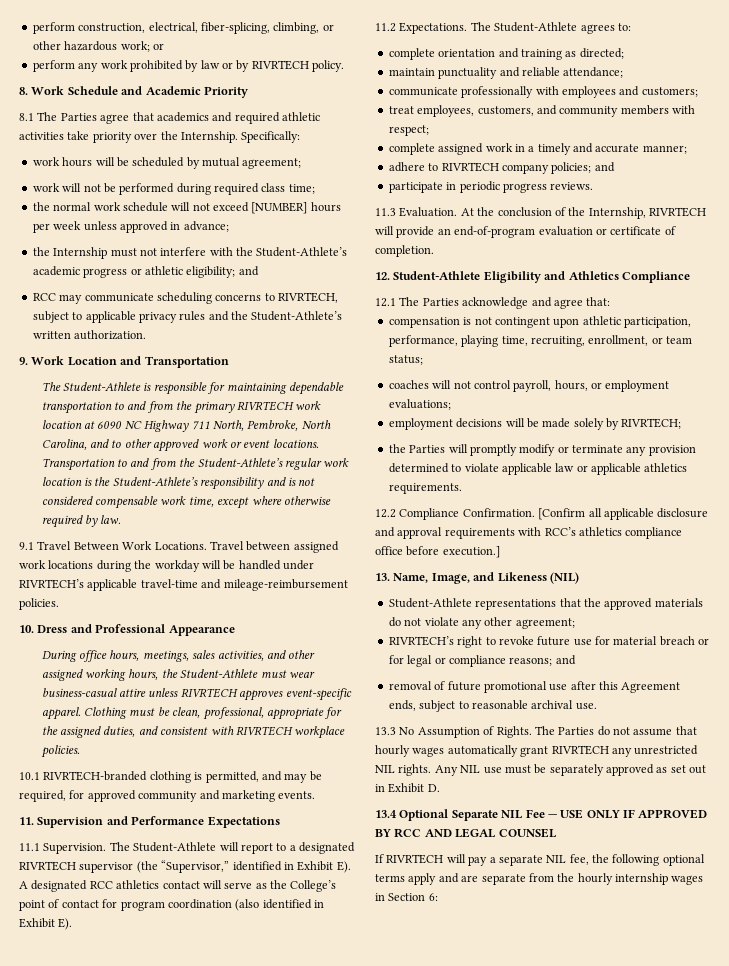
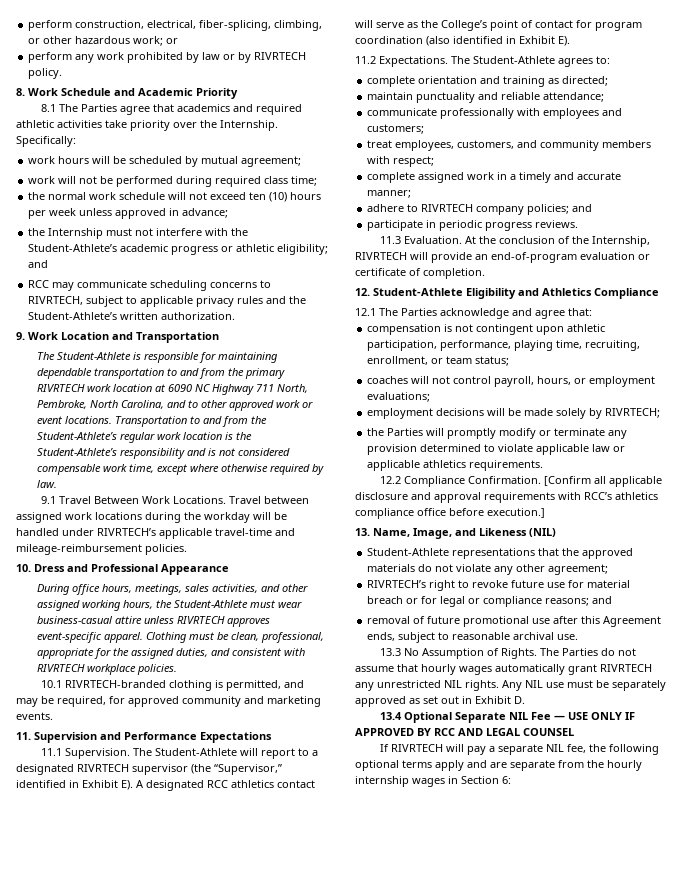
[251,202,308,214] [NUMBER] -> [249,192,288,202] ten (10)

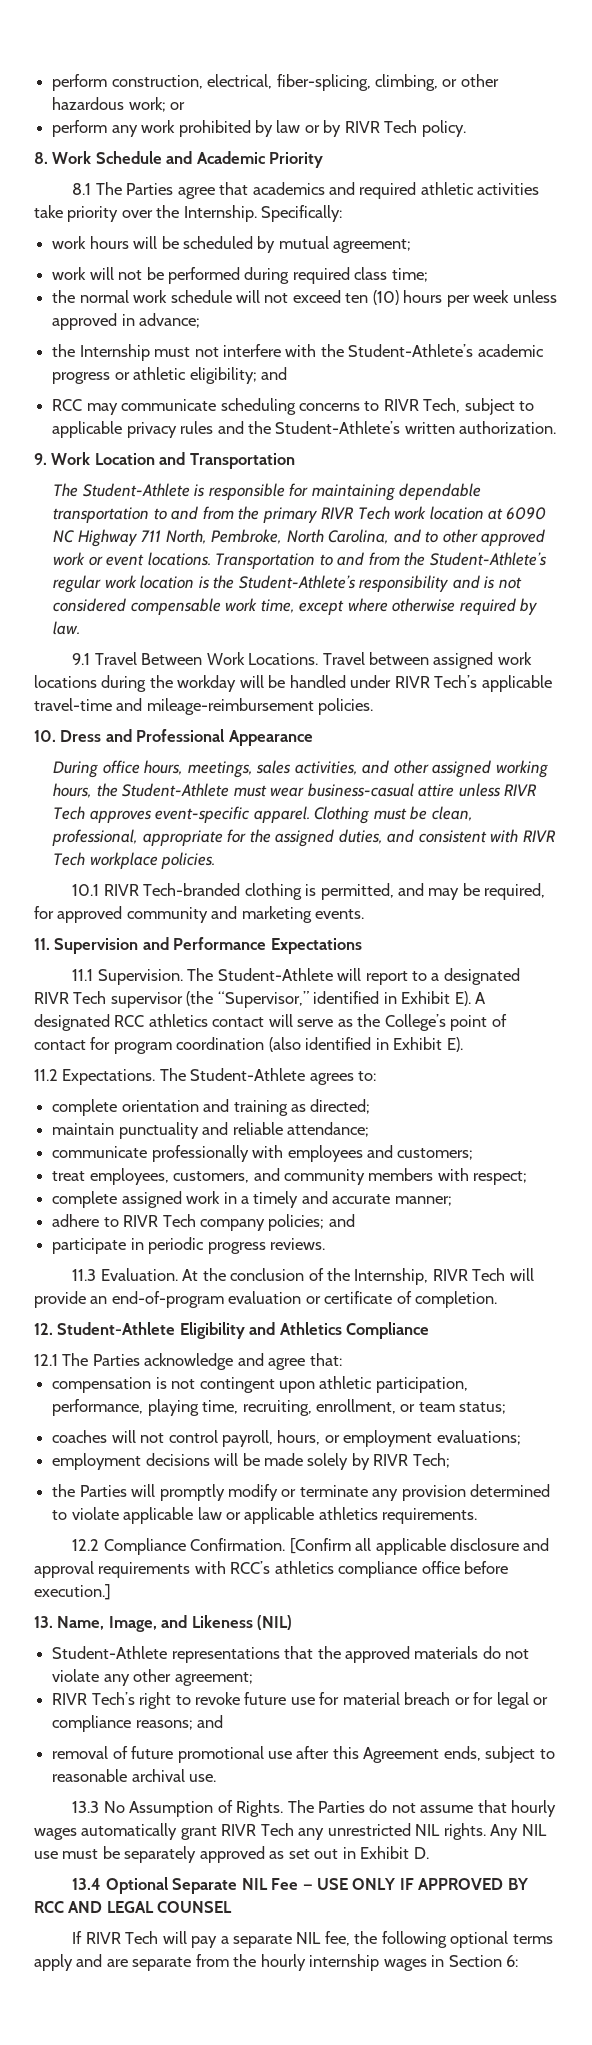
[254,52,307,60] RIVRTECH -> [344,120,418,133] RIVR Tech
[28,296,84,305] RIVRTECH, -> [383,398,461,413] RIVR Tech,
[36,384,85,392] RIVRTECH -> [321,506,390,520] RIVR Tech
[97,528,156,536] RIVRTECH’s -> [394,675,478,688] RIVR Tech’s
[176,616,225,624] RIVRTECH -> [504,784,538,796] [53,806,86,820] RIVR Tech
[36,664,85,672] RIVRTECH -> [522,830,556,842] [53,852,86,866] RIVR Tech
[65,680,167,688] RIVRTECH-branded -> [103,883,241,896] RIVR Tech-branded
[77,764,129,772] RIVRTECH -> [34,991,107,1004] RIVR Tech
[421,204,474,212] RIVRTECH -> [123,1214,196,1227] RIVR Tech
[355,252,407,260] RIVRTECH -> [432,1268,506,1281] RIVR Tech
[605,408,661,418] RIVRTECH; -> [373,1453,450,1468] RIVR Tech;
[367,580,427,588] RIVRTECH’s -> [52,1692,135,1705] RIVR Tech’s
[600,664,652,672] RIVRTECH -> [221,1823,294,1836] RIVR Tech
[391,744,444,752] RIVRTECH -> [85,1931,159,1944] RIVR Tech

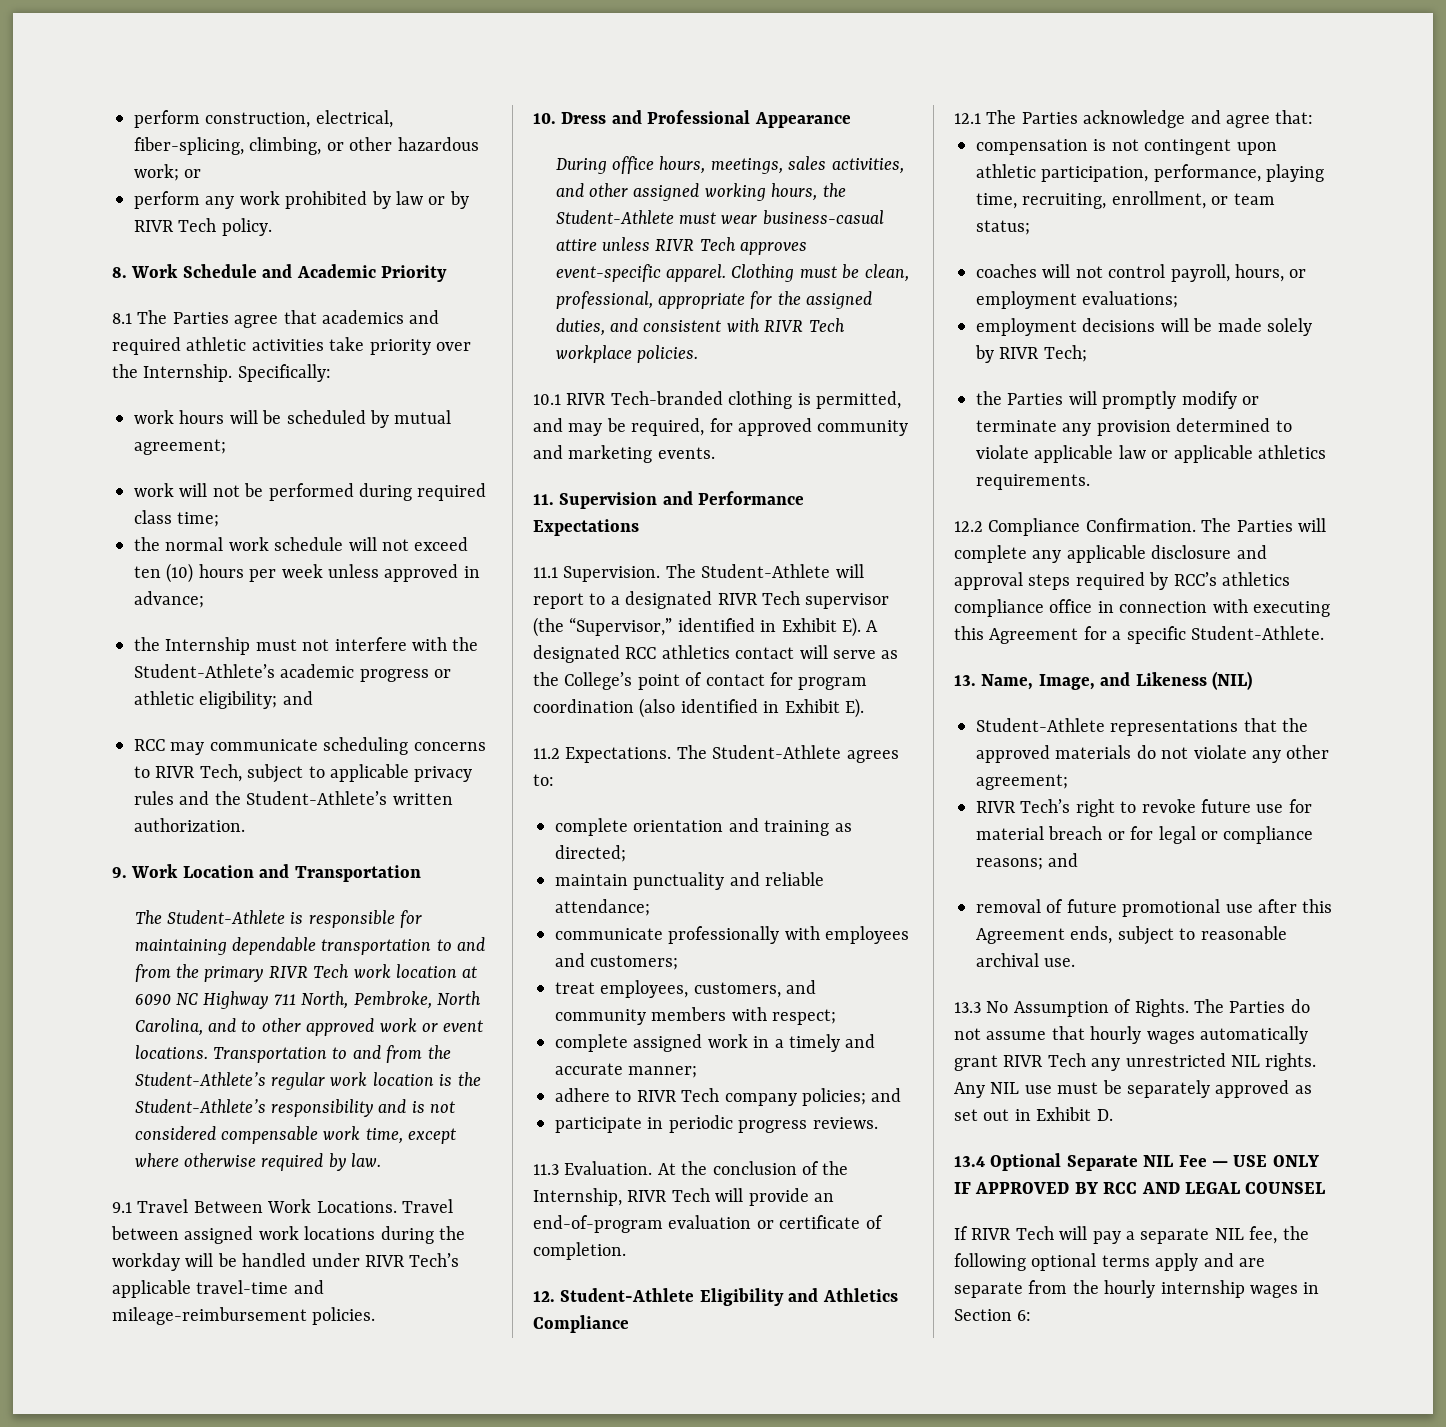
[289,1538,372,1554] [Confirm all -> [1201,518,1326,532] [954,545,1062,563] The Parties will complete any
[98,1561,226,1578] requirements with -> [1028,572,1169,590] steps required by
[464,1561,509,1574] [34,1584,111,1600] before execution.] -> [1097,599,1330,617] [954,626,1324,644] in connection with executing this Agreement for a specific Student-Athlete.

